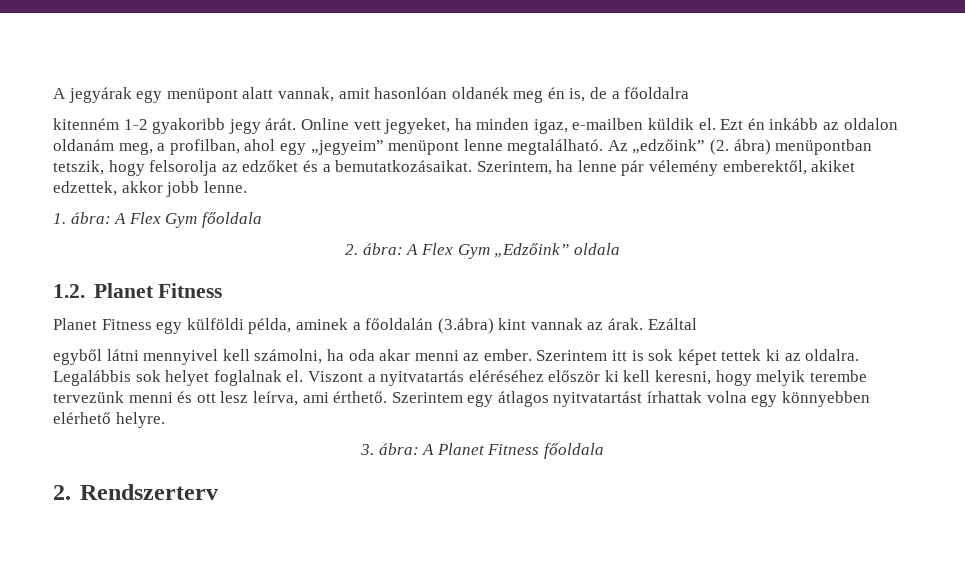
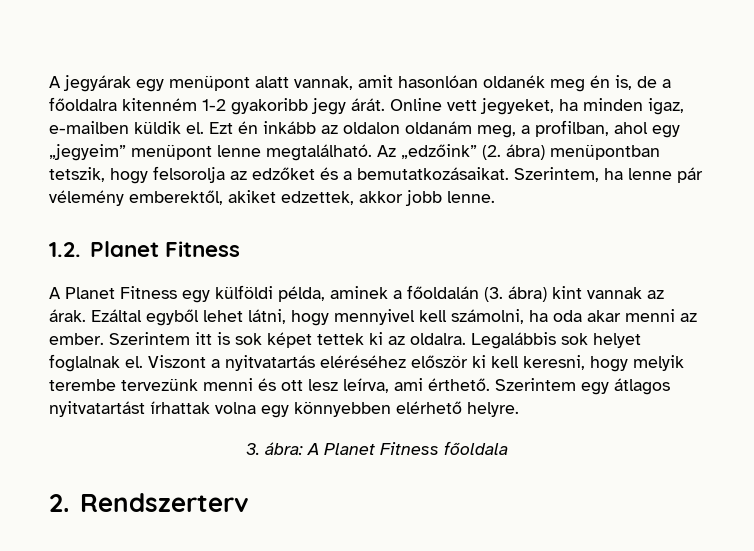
(690, 93) // -> (117, 104) none
[53,212,262,228] [345,243,620,259] // 1. ábra: A Flex Gym főoldala // 2. ábra: A Flex Gym „Edzőink” oldala -> (495, 197) none
(223, 290) none -> [49,287,61,299] A
[437,318,494,334] (3.ábra) -> [484,286,547,302] (3. ábra)
[53,349,139,365] // egyből látni -> [146,309,329,326] egyből lehet látni, hogy

